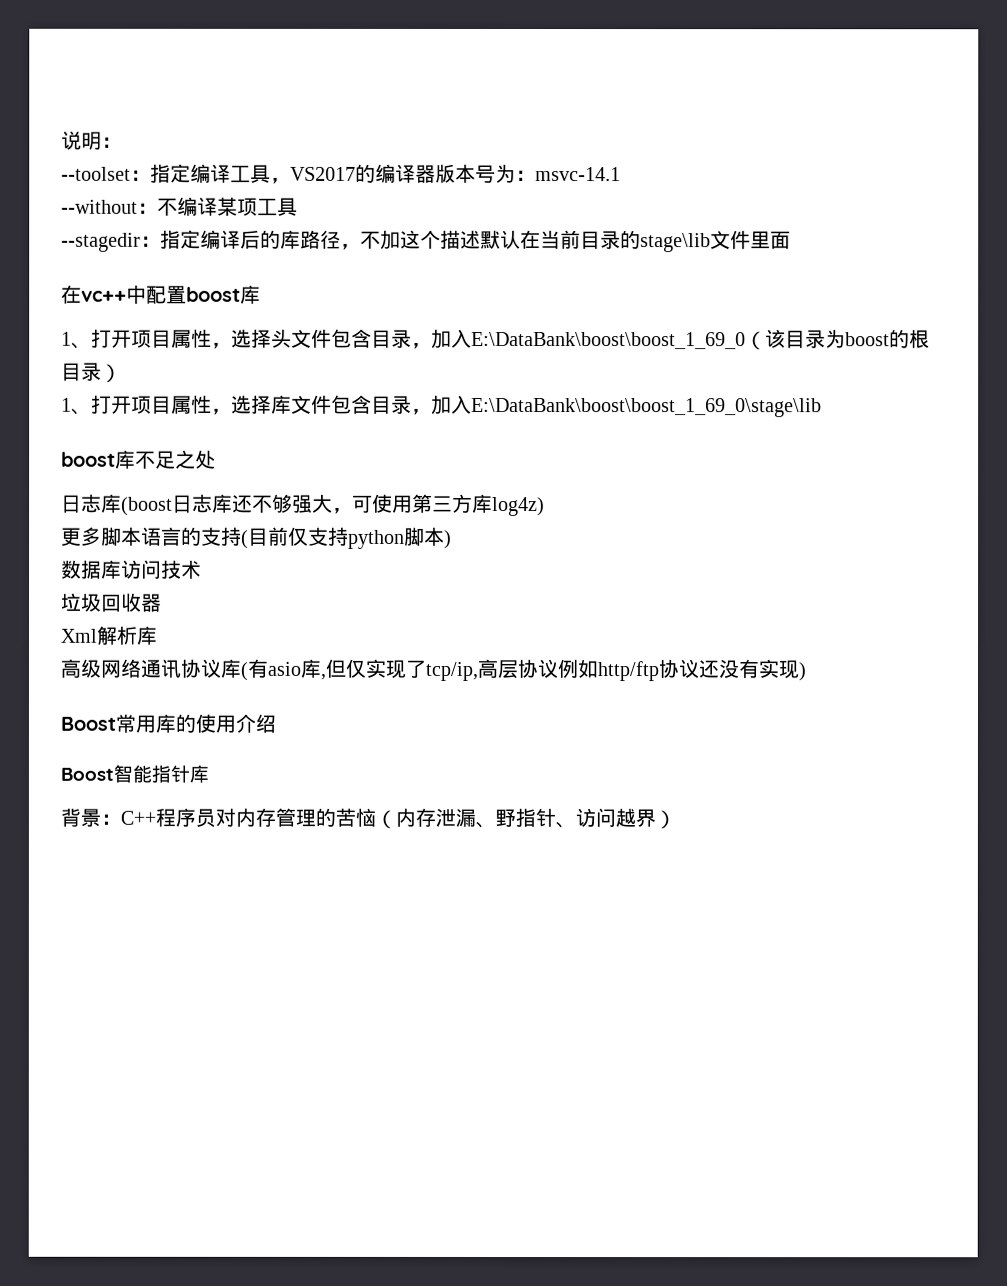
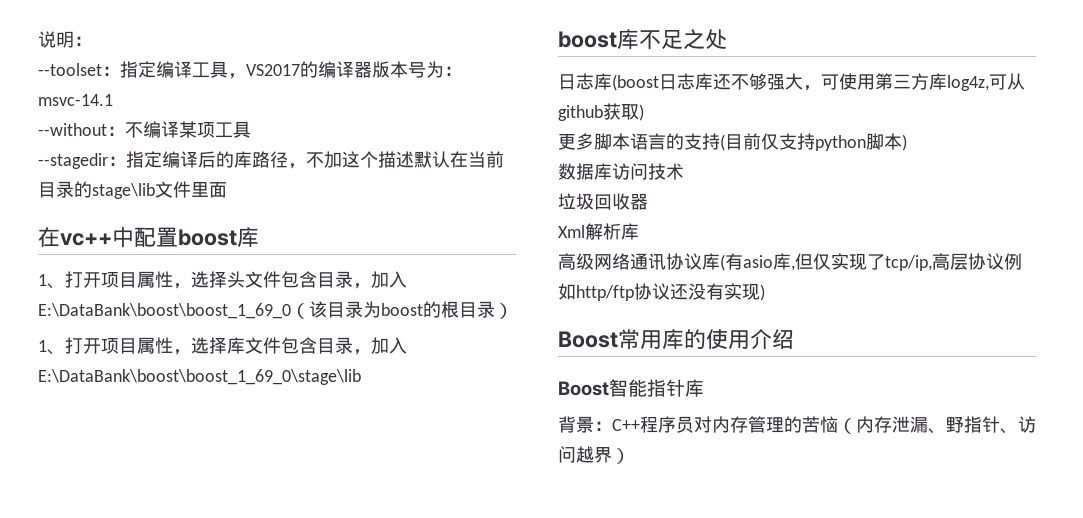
[492,496,545,517] log4z) -> [947,73,1025,91] [558,103,644,121] log4z,可从github获取)

